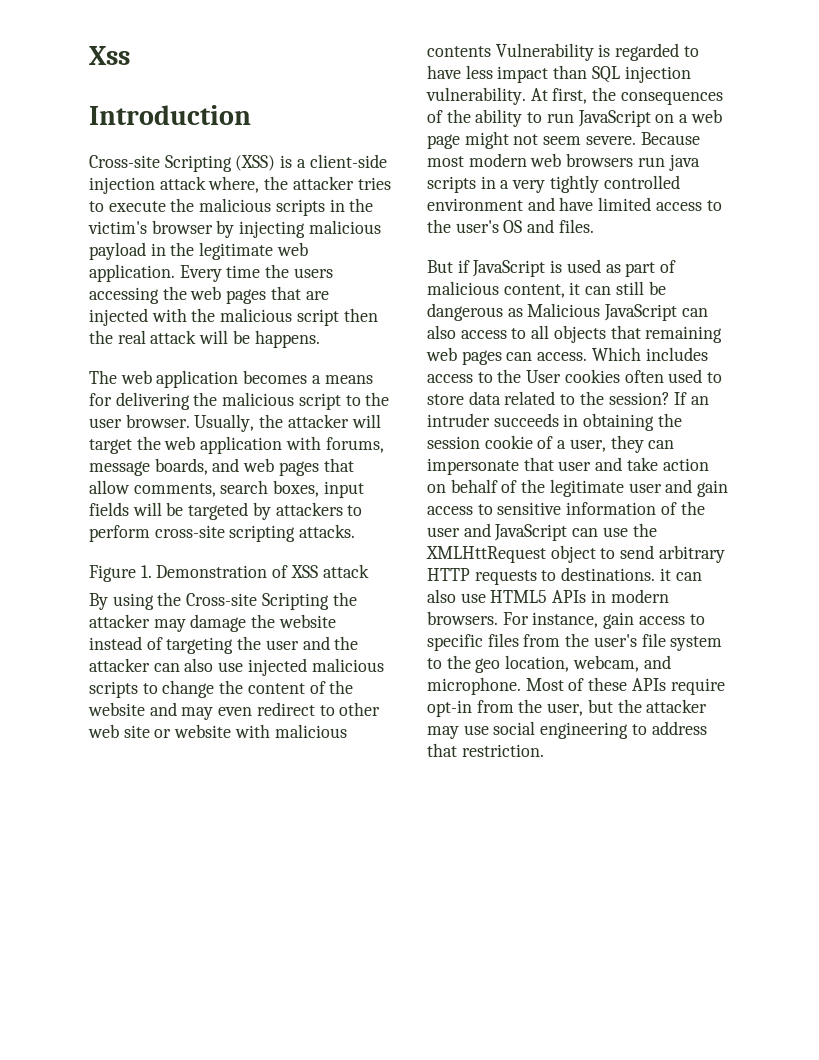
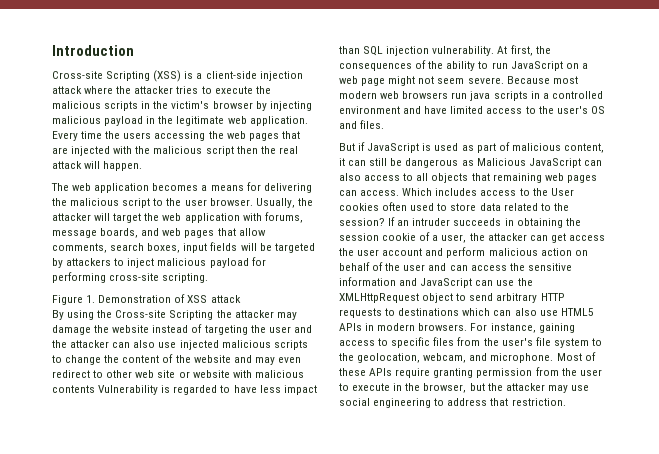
[89,46,130,65] Xss // -> (52, 50) none
[208,176,260,193] where, -> [84,86,114,94] where
[232,330,320,348] be happens. -> [103,161,143,171] happen.
[89,524,356,542] perform cross-site scripting attacks. -> [127,257,266,268] [52,272,209,283] inject malicious payload for performing cross-site scripting.
[512,175,599,193] very tightly -> (549, 96) none
[610,435,675,453] [427,457,658,475] they can impersonate that user and take -> [469,233,605,243] [339,247,538,258] the attacker can get access the user account and perform malicious
[549,479,729,497] [427,501,705,515] [427,527,460,537] legitimate user and gain access to sensitive information of the user -> [403,263,572,271] [339,277,396,286] user and can access the sensitive information
[426,546,546,563] XMLHttRequest -> [339,293,419,303] XMLHttpRequest
[561,567,671,581] destinations. it -> [398,308,491,316] destinations which
[603,612,635,629] gain -> [538,323,575,333] gaining
[475,655,570,673] geo location, -> [357,353,421,363] geolocation,
[427,699,584,717] opt-in from the user, -> [433,367,602,378] [339,383,467,393] granting permission from the user to execute in the browser,

